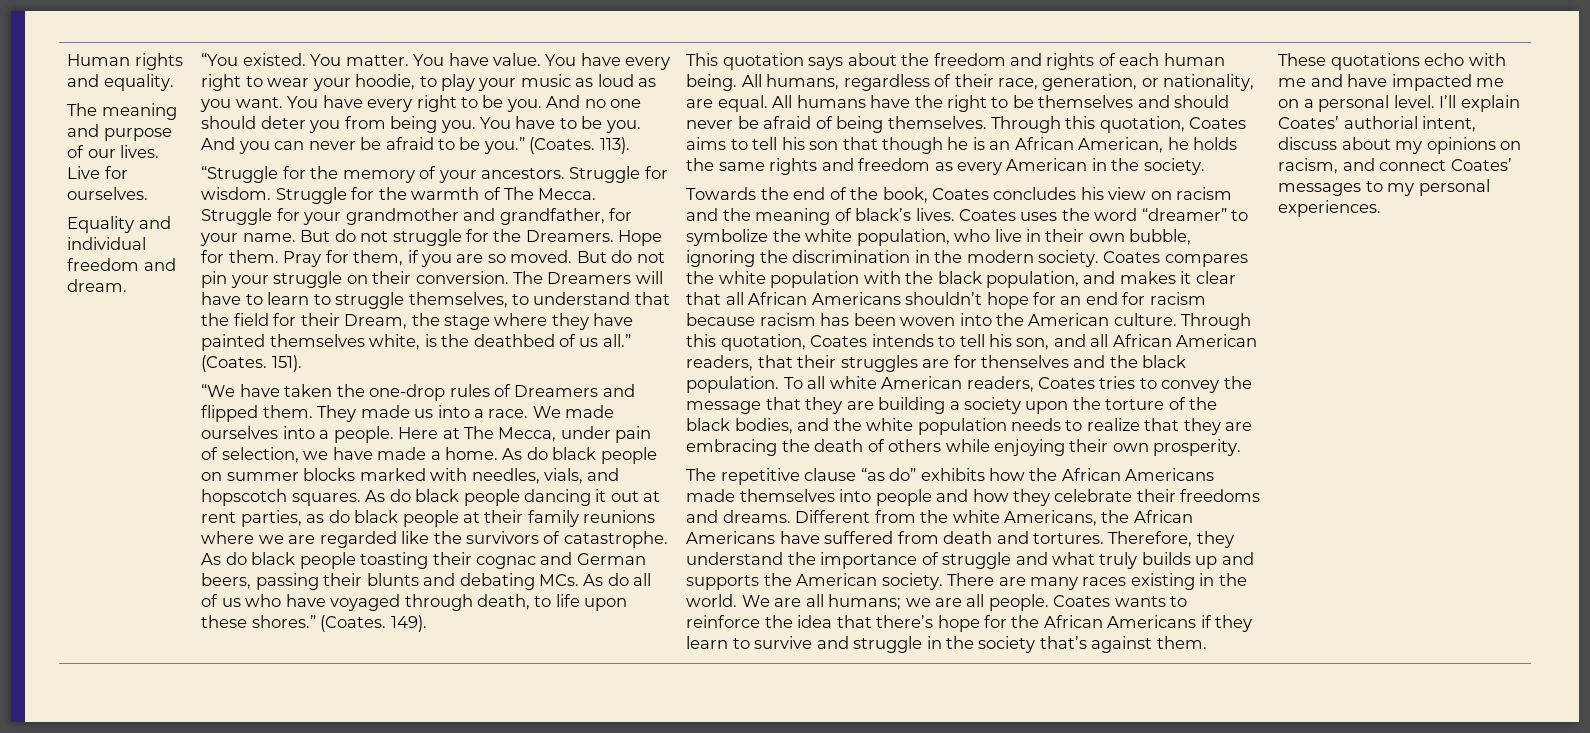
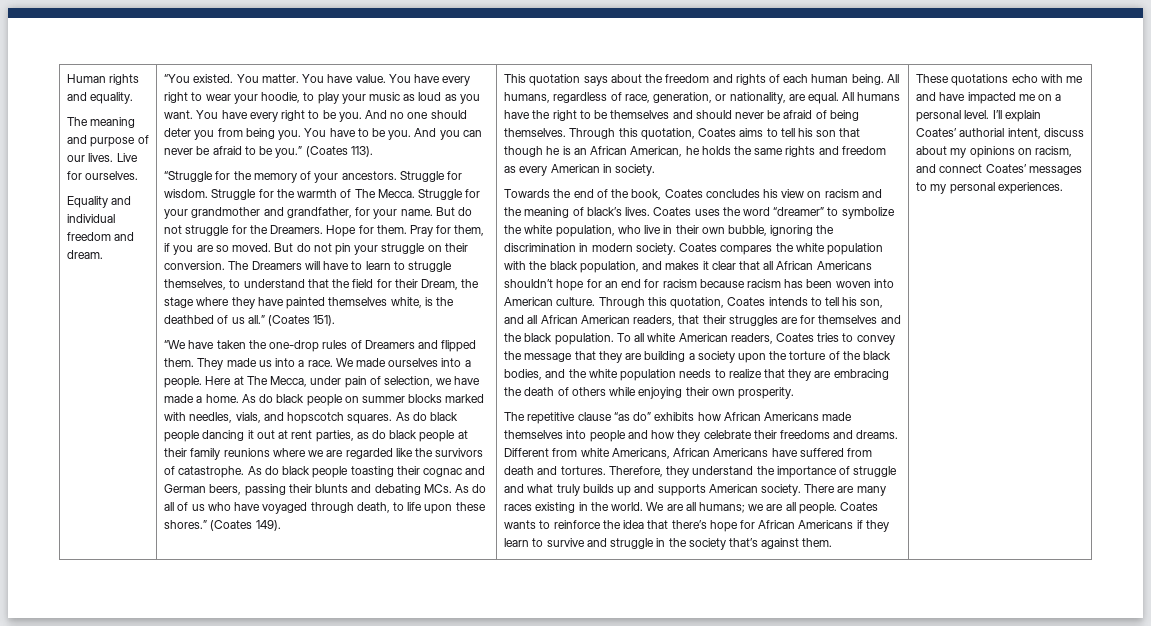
[529,137,596,154] (Coates. -> [305,146,348,157] (Coates
[201,355,268,372] (Coates. -> [268,315,311,326] (Coates
[320,615,387,632] (Coates. -> [210,520,253,531] (Coates
[954,74,994,87] their -> (622, 96) none
[1111,158,1140,171] the -> (612, 168) none
[934,250,963,263] the -> (589, 247) none
[995,313,1024,326] the -> (894, 283) none
[980,355,1069,368] thenselves -> [818,315,878,324] themselves
[1029,468,1058,481] the -> (721, 416) none
[920,510,949,523] the -> (578, 452) none
[1101,510,1130,523] the -> (670, 453) none
[763,573,792,586] the -> (706, 490) none
[1011,615,1040,628] the -> (755, 524) none

